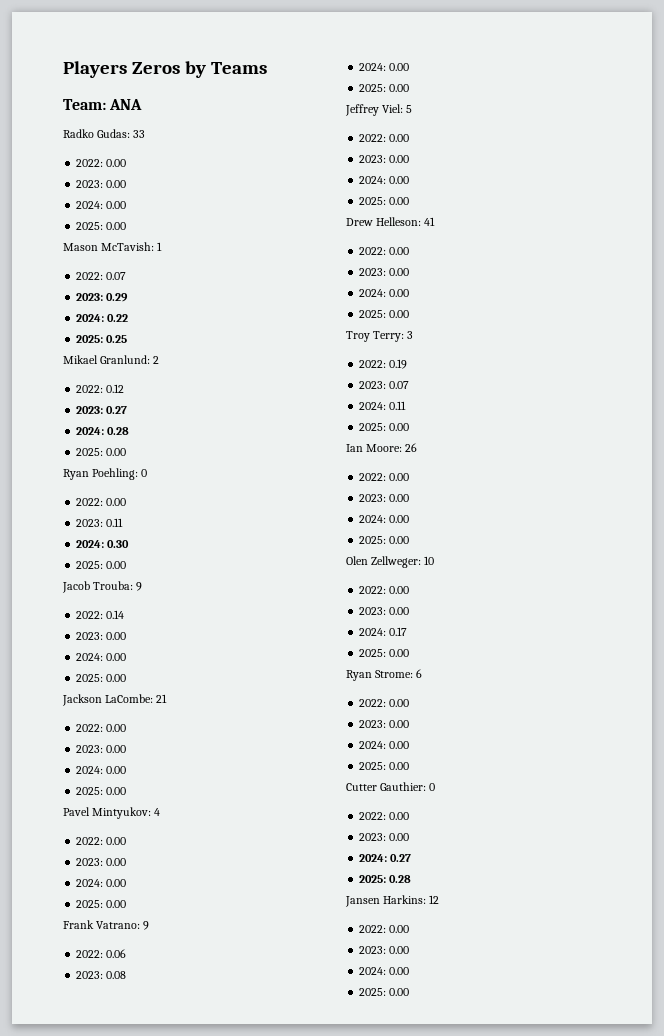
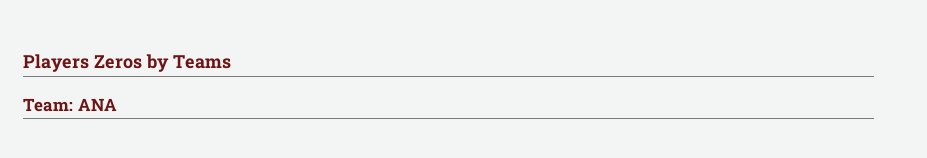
[63,129,146,138] [76,159,127,167] [76,180,127,188] [76,201,127,209] [76,222,127,230] [63,242,163,251] [76,272,127,280] [76,293,129,302] [76,314,129,322] [76,335,128,343] [63,355,160,364] [76,384,125,393] [76,406,128,414] [76,427,130,435] [76,448,127,456] [63,468,148,480] [76,498,127,506] [76,518,124,527] [76,540,130,548] [76,561,127,569] [62,581,143,593] [76,610,125,619] [76,632,127,640] [76,653,127,661] [76,674,127,682] [62,694,168,706] [76,724,127,732] [76,745,127,753] [76,766,127,774] [76,787,127,795] [63,807,161,819] [76,837,127,845] [76,858,127,866] [76,879,127,887] [76,900,127,908] [63,920,150,930] [76,949,127,958] [76,971,127,979] [359,63,410,71] [359,84,410,92] [345,104,413,116] [359,134,410,142] [359,155,410,163] [359,176,410,184] [359,197,410,205] [346,217,436,226] [359,247,410,255] [359,268,410,276] [359,289,410,297] [359,310,410,318] [346,331,414,342] [359,359,408,369] [359,381,410,389] [359,401,407,410] [359,423,410,431] [346,443,418,452] [359,473,410,481] [359,494,410,502] [359,515,410,523] [359,536,410,544] [346,556,435,568] [359,586,410,594] [359,607,410,615] [359,627,408,636] [359,649,410,657] [346,669,423,681] [359,699,410,707] [359,720,410,728] [359,741,410,749] [359,762,410,770] [346,782,436,791] [359,812,410,820] [359,833,410,841] [359,854,412,862] [359,875,412,883] [345,895,440,907] [359,925,410,933] [359,946,410,954] [359,967,410,975] [359,988,410,996] // Radko Gudas: 33 // 2022: 0.00 // 2023: 0.00 // 2024: 0.00 // 2025: 0.00 // Mason McTavish: 1 // 2022: 0.07 // 2023: 0.29 // 2024: 0.22 // 2025: 0.25 // Mikael Granlund: 2 // 2022: 0.12 // 2023: 0.27 // 2024: 0.28 // 2025: 0.00 // Ryan Poehling: 0 // 2022: 0.00 // 2023: 0.11 // 2024: 0.30 // 2025: 0.00 // Jacob Trouba: 9 // 2022: 0.14 // 2023: 0.00 // 2024: 0.00 // 2025: 0.00 // Jackson LaCombe: 21 // 2022: 0.00 // 2023: 0.00 // 2024: 0.00 // 2025: 0.00 // Pavel Mintyukov: 4 // 2022: 0.00 // 2023: 0.00 // 2024: 0.00 // 2025: 0.00 // Frank Vatrano: 9 // 2022: 0.06 // 2023: 0.08 // 2024: 0.00 // 2025: 0.00 // Jeffrey Viel: 5 // 2022: 0.00 // 2023: 0.00 // 2024: 0.00 // 2025: 0.00 // Drew Helleson: 41 // 2022: 0.00 // 2023: 0.00 // 2024: 0.00 // 2025: 0.00 // Troy Terry: 3 // 2022: 0.19 // 2023: 0.07 // 2024: 0.11 // 2025: 0.00 // Ian Moore: 26 // 2022: 0.00 // 2023: 0.00 // 2024: 0.00 // 2025: 0.00 // Olen Zellweger: 10 // 2022: 0.00 // 2023: 0.00 // 2024: 0.17 // 2025: 0.00 // Ryan Strome: 6 // 2022: 0.00 // 2023: 0.00 // 2024: 0.00 // 2025: 0.00 // Cutter Gauthier: 0 // 2022: 0.00 // 2023: 0.00 // 2024: 0.27 // 2025: 0.28 // Jansen Harkins: 12 // 2022: 0.00 // 2023: 0.00 // 2024: 0.00 // 2025: 0.00 -> (117, 104) none

